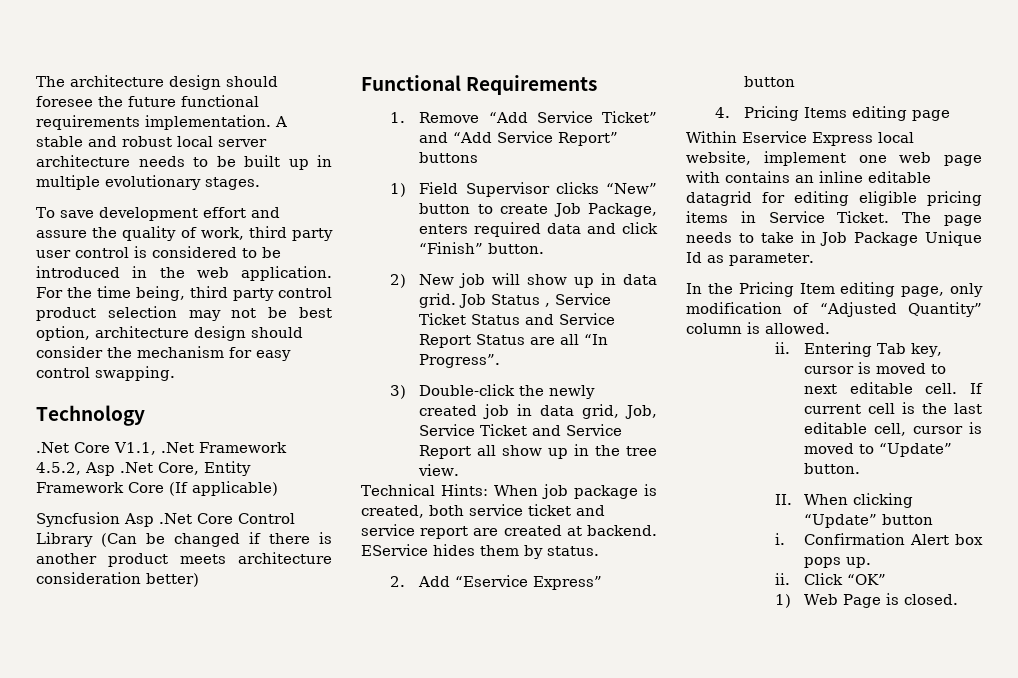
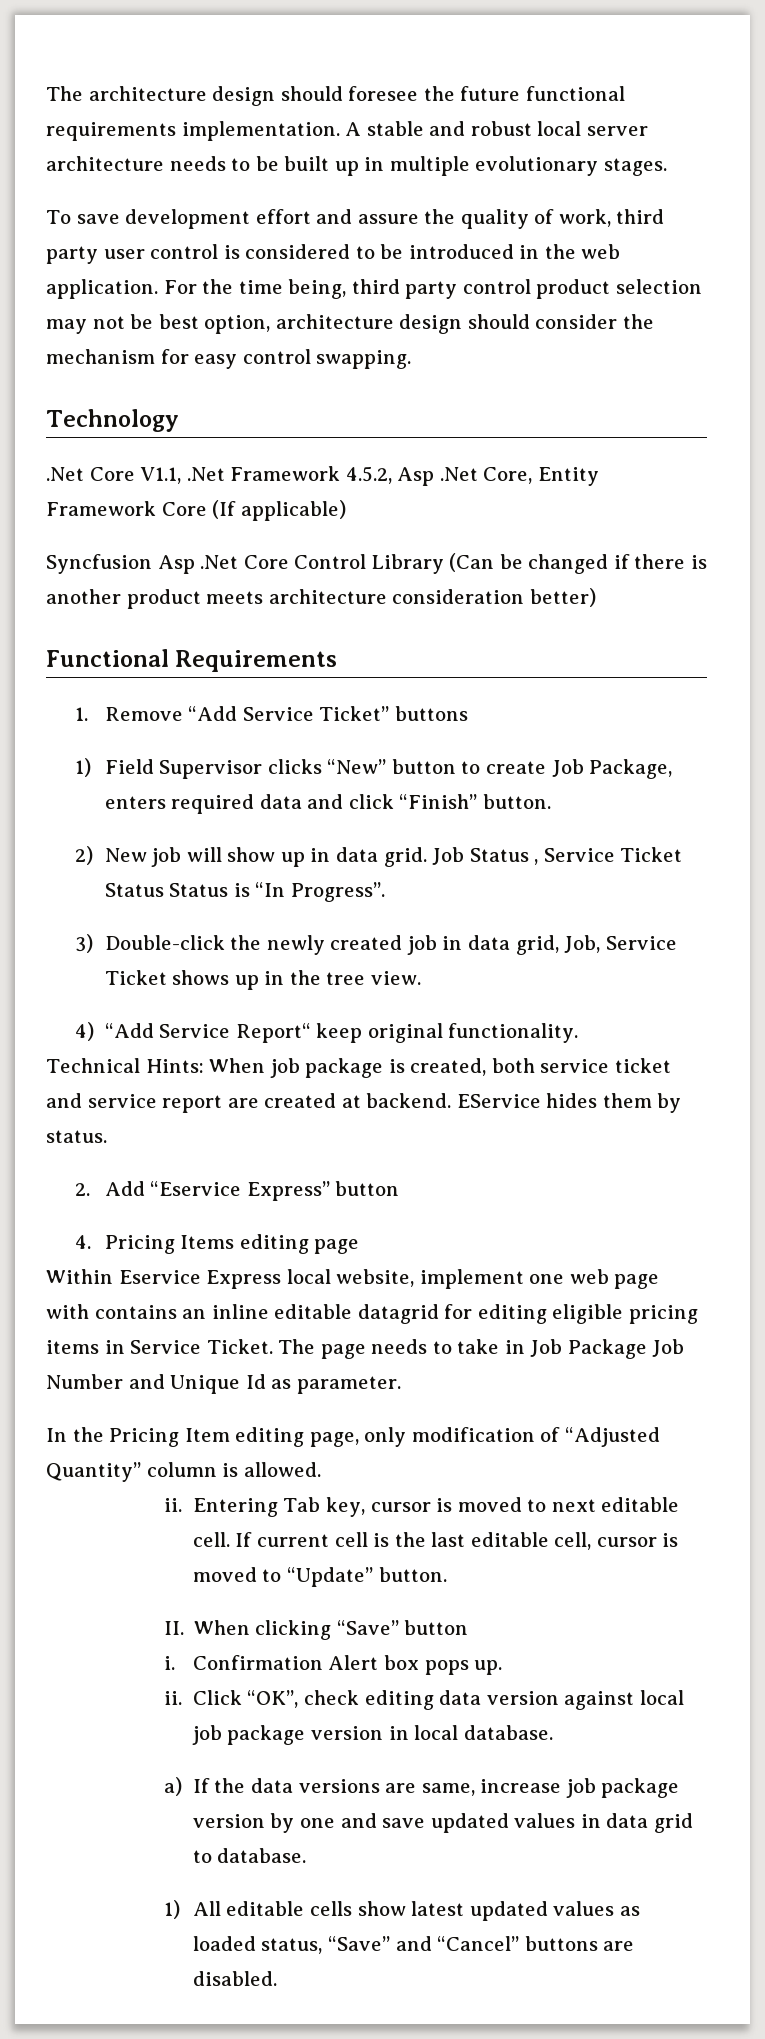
[419,131,619,146] and “Add Service Report” -> (390, 713) none
[525,313,616,325] [419,334,580,348] and Service Report Status are all -> [169,883,250,897] Status is
[532,424,623,436] [419,445,543,459] and Service Report all show -> [172,970,230,985] shows
(460, 470) none -> [75,1022,579,1043] // 4) “Add Service Report“ keep original functionality.
(919, 239) none -> [652,1339,685,1357] [46,1374,165,1389] Job Number and
[803,514,877,528] “Update” -> [336,1620,399,1635] “Save”
[846,574,886,585] [774,593,958,608] “OK” // 1) Web Page is closed. -> [247,1690,684,1710] [191,1725,553,1745] [163,1777,680,1798] [192,1813,693,1833] [192,1848,307,1863] [163,1900,640,1921] [192,1936,635,1954] [192,1971,277,1986] “OK”, check editing data version against local job package version in local database. // a) If the data versions are same, increase job package version by one and save updated values in data grid to database. // 1) All editable cells show latest updated values as loaded status, “Save” and “Cancel” buttons are disabled.

